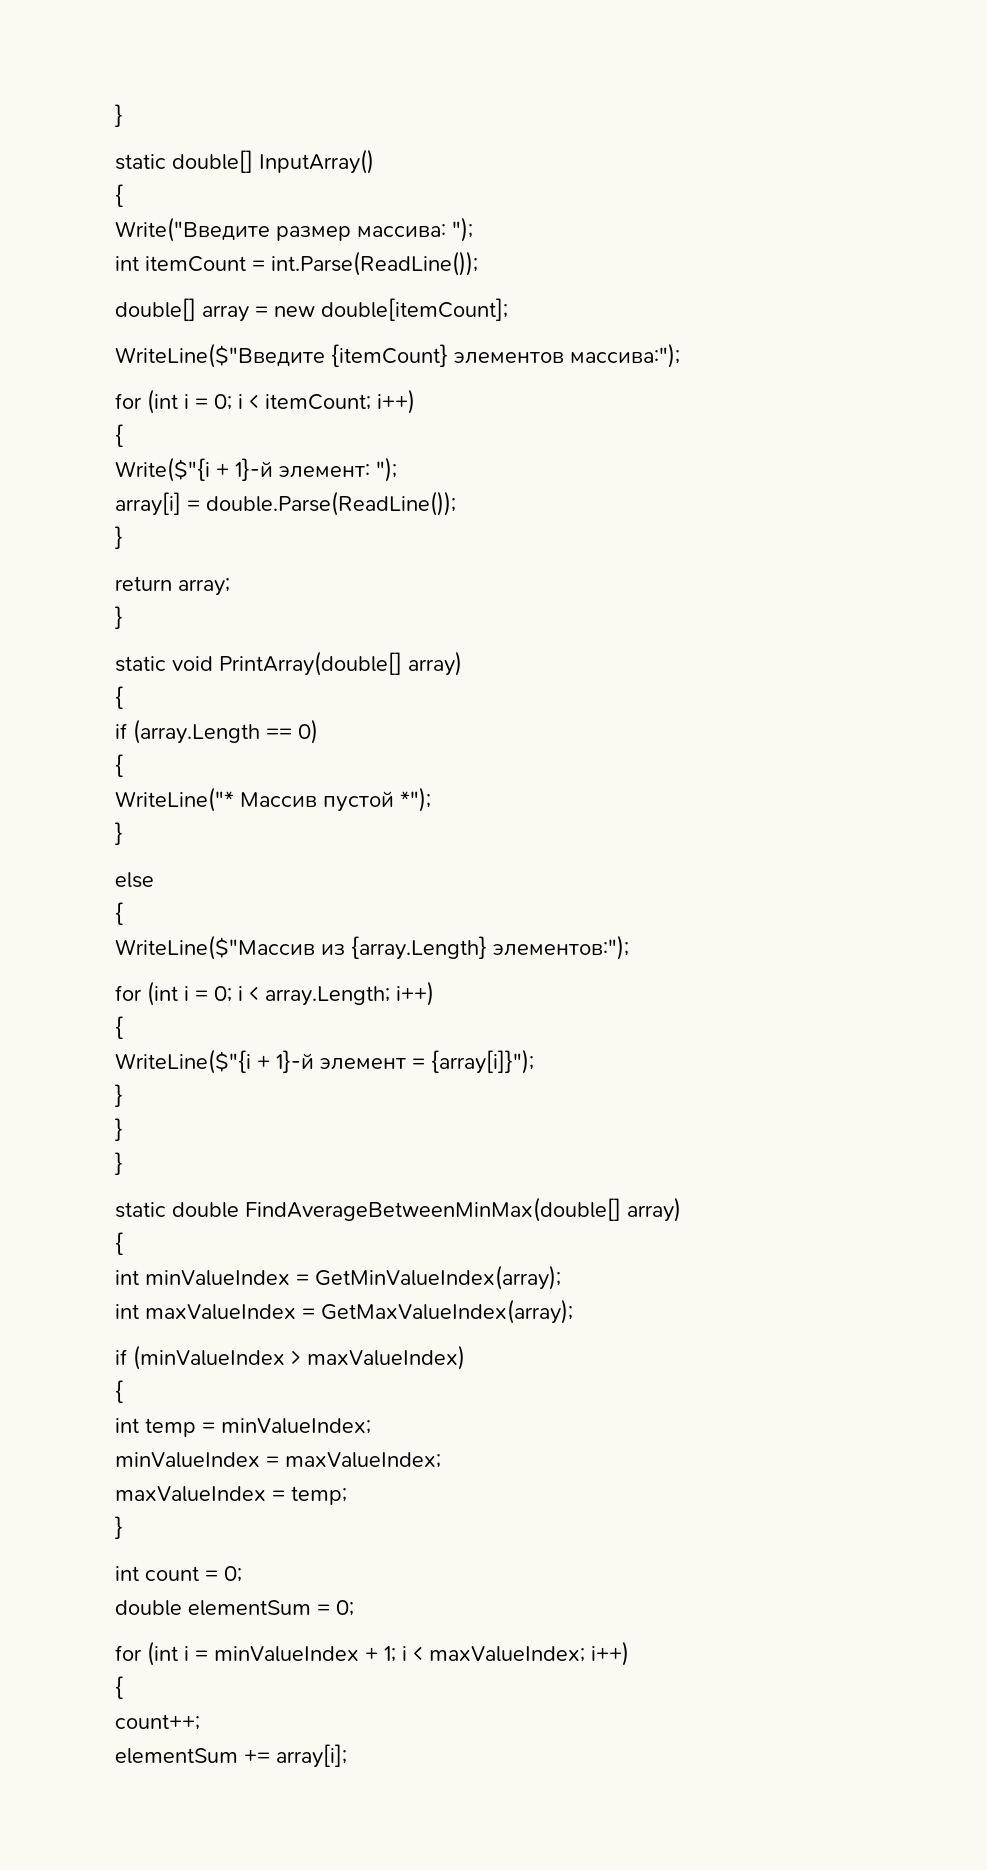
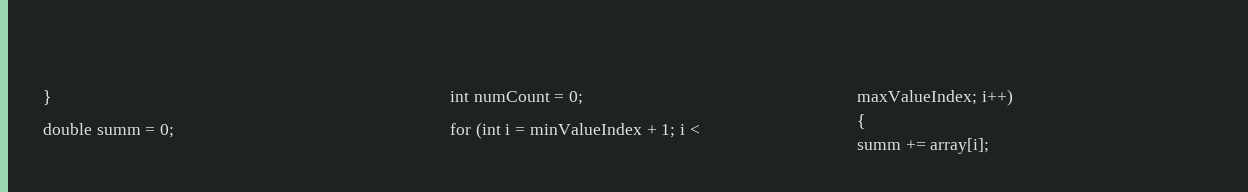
[115,104,123,127] [115,149,374,174] [115,184,123,207] [115,217,473,242] [115,251,478,276] [115,298,508,322] [115,343,680,368] [115,389,415,414] [115,424,123,447] [115,457,397,482] [115,491,456,516] [115,526,123,549] [115,576,230,596] [115,606,123,629] [115,651,462,676] [115,686,123,709] [115,719,318,744] [115,754,123,777] [115,787,431,812] [115,822,123,845] [115,872,154,888] [115,902,123,925] [115,935,629,960] [115,981,434,1006] [115,1016,123,1039] [115,1049,534,1074] [115,1084,123,1107] [115,1118,123,1141] [115,1152,123,1175] [115,1197,681,1222] [115,1232,123,1255] [115,1265,561,1290] [115,1299,573,1324] [115,1345,465,1370] [115,1380,123,1403] [115,1418,371,1437] [115,1452,441,1468] [115,1486,347,1505] [115,1516,123,1539] [115,1566,242,1582] [115,1600,311,1616] } // static double[] InputArray() // { // Write("Введите размер массива: "); // int itemCount = int.Parse(ReadLine()); // double[] array = new double[itemCount]; // WriteLine($"Введите {itemCount} элементов массива:"); // for (int i = 0; i < itemCount; i++) // { // Write($"{i + 1}-й элемент: "); // array[i] = double.Parse(ReadLine()); // } // return array; // } // static void PrintArray(double[] array) // { // if (array.Length == 0) // { // WriteLine("* Массив пустой *"); // } // else // { // WriteLine($"Массив из {array.Length} элементов:"); // for (int i = 0; i < array.Length; i++) // { // WriteLine($"{i + 1}-й элемент = {array[i]}"); // } // } // } // static double FindAverageBetweenMinMax(double[] array) // { // int minValueIndex = GetMinValueIndex(array); // int maxValueIndex = GetMaxValueIndex(array); // if (minValueIndex > maxValueIndex) // { // int temp = minValueIndex; // minValueIndex = maxValueIndex; // maxValueIndex = temp; // } // int count = 0; // double elementSum -> [43,90,51,105] [43,123,175,138] [450,91,550,102] } // double summ = 0; // int numCount
[115,1714,200,1730] [115,1748,238,1764] count++; // elementSum -> [857,142,901,150] summ

